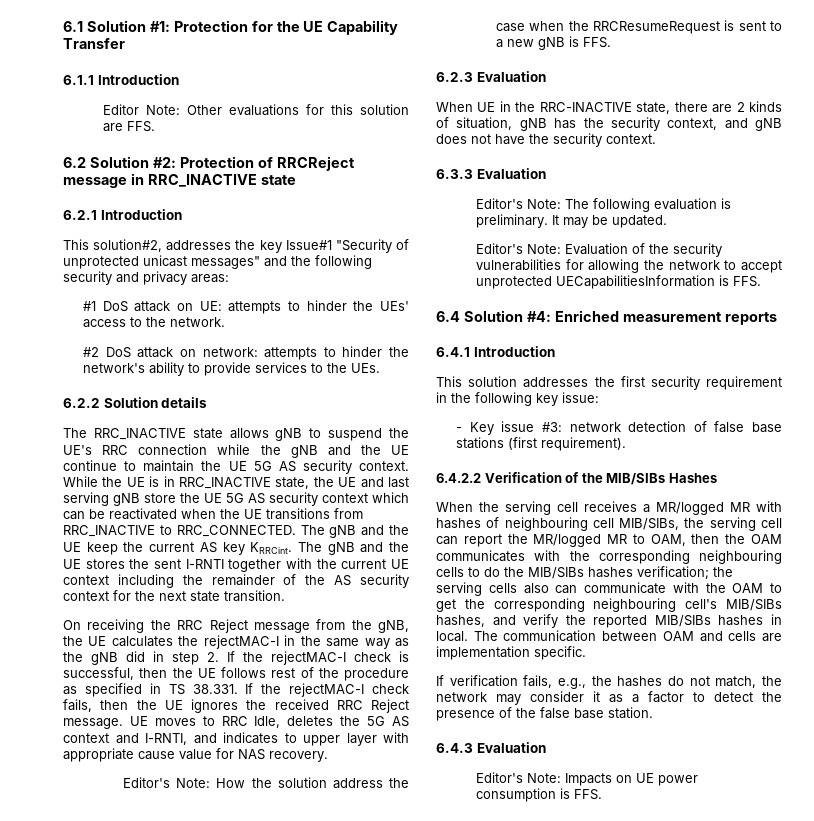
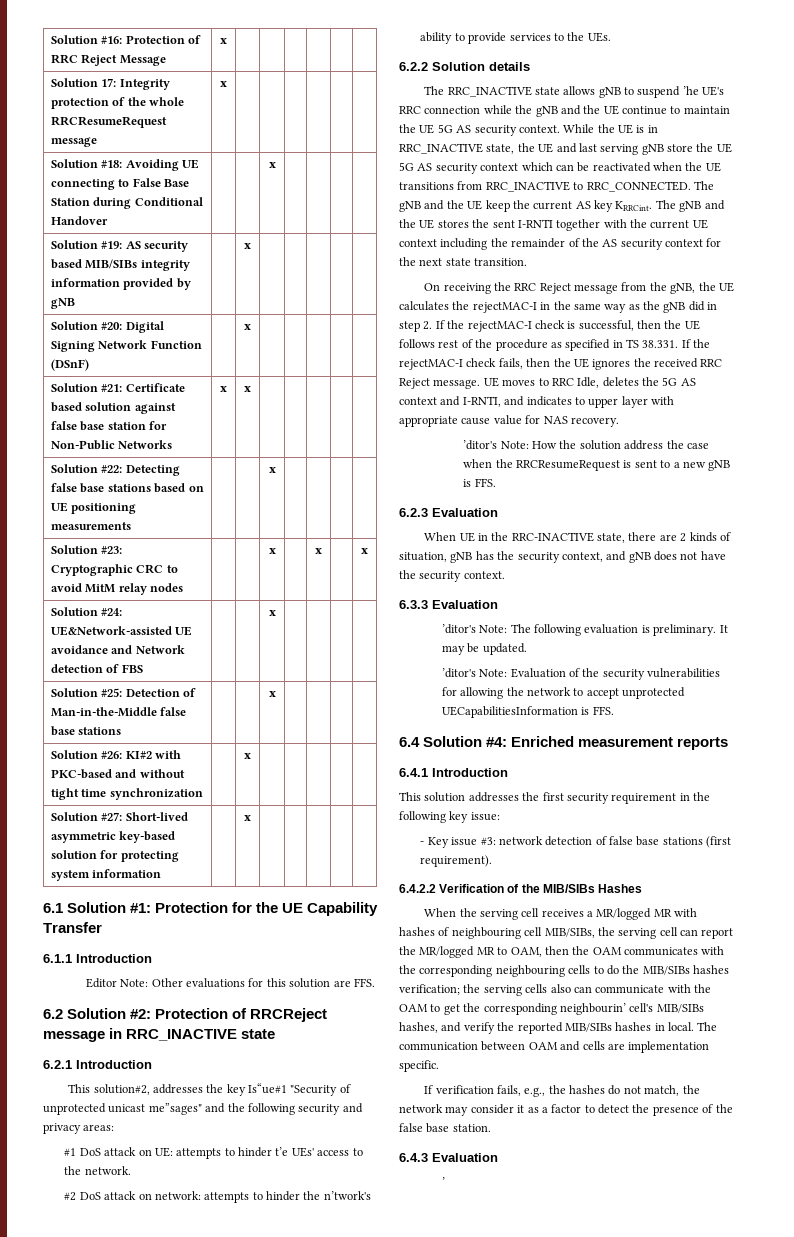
(63, 26) none -> [51,35,202,44] [51,54,166,66] [220,38,227,44] [51,78,170,90] [51,97,185,109] [51,116,168,128] [51,137,98,147] [220,81,227,87] [51,159,200,171] [51,178,190,190] [51,197,203,209] [51,216,109,225] [268,162,276,168] [51,240,189,252] [51,259,190,271] [51,278,191,290] [51,298,76,309] [244,243,251,249] [51,321,164,333] [51,340,202,352] [51,359,90,371] [244,324,251,330] [51,383,185,392] [51,402,176,414] [51,421,168,431] [51,440,173,450] [220,386,227,392] [244,386,251,392] [51,464,180,476] [51,483,204,493] [51,502,137,514] [51,522,132,530] [268,467,276,473] [51,545,123,554] [51,564,178,576] [51,583,184,595] [268,548,276,554] [315,548,322,554] [361,548,368,554] [51,607,123,616] [51,626,193,636] [51,645,185,654] [51,664,143,673] [268,610,276,616] [51,688,197,697] [51,707,187,717] [51,726,122,736] [268,691,276,697] [51,750,182,759] [51,769,185,779] [51,788,203,800] [244,753,251,759] [51,812,188,821] [51,831,176,843] [51,850,179,862] [51,869,162,881] [244,815,251,821] Solution #16: Protection of RRC Reject Message | x | | | | | | // Solution 17: Integrity protection of the whole RRCResumeRequest message | x | | | | | | // Solution #18: Avoiding UE connecting to False Base Station during Conditional Handover | | | x | | | | // Solution #19: AS security based MIB/SIBs integrity information provided by gNB | | x | | | | | // Solution #20: Digital Signing Network Function (DSnF) | | x | | | | | // Solution #21: Certificate based solution against false base station for Non-Public Networks | x | x | | | | | // Solution #22: Detecting false base stations based on UE positioning measurements | | | x | | | | // Solution #23: Cryptographic CRC to avoid MitM relay nodes | | | x | | x | | x // Solution #24: UE&Network-assisted UE avoidance and Network detection of FBS | | | x | | | | // Solution #25: Detection of Man-in-the-Middle false base stations | | | x | | | | // Solution #26: KI#2 with PKC-based and without tight time synchronization | | x | | | | | // Solution #27: Short-lived asymmetric key-based solution for protecting system information | | x | | | | | //
[285,240,332,250] Issue#1 -> [248,1083,288,1094] Is“ue#1
[191,256,260,269] messages" -> [148,1103,202,1115] me”sages"
[353,301,374,311] the -> [275,1147,289,1156] t’e
[83,363,146,373] network's -> [323,1191,371,1200] n’twork's
[389,428,409,438] the -> [682,86,699,95] ’he
[123,777,171,788] Editor's -> [463,440,498,450] ’ditor's
[476,198,524,209] Editor's -> [441,624,476,634] ’ditor's
[476,243,524,254] Editor's -> [441,668,476,678] ’ditor's
[593,598,677,612] neighbouring -> [559,1003,626,1015] neighbourin’
[476,772,699,786] [476,788,603,802] Editor's Note: Impacts on UE power consumption is FFS. -> [441,1177,445,1186] ’

